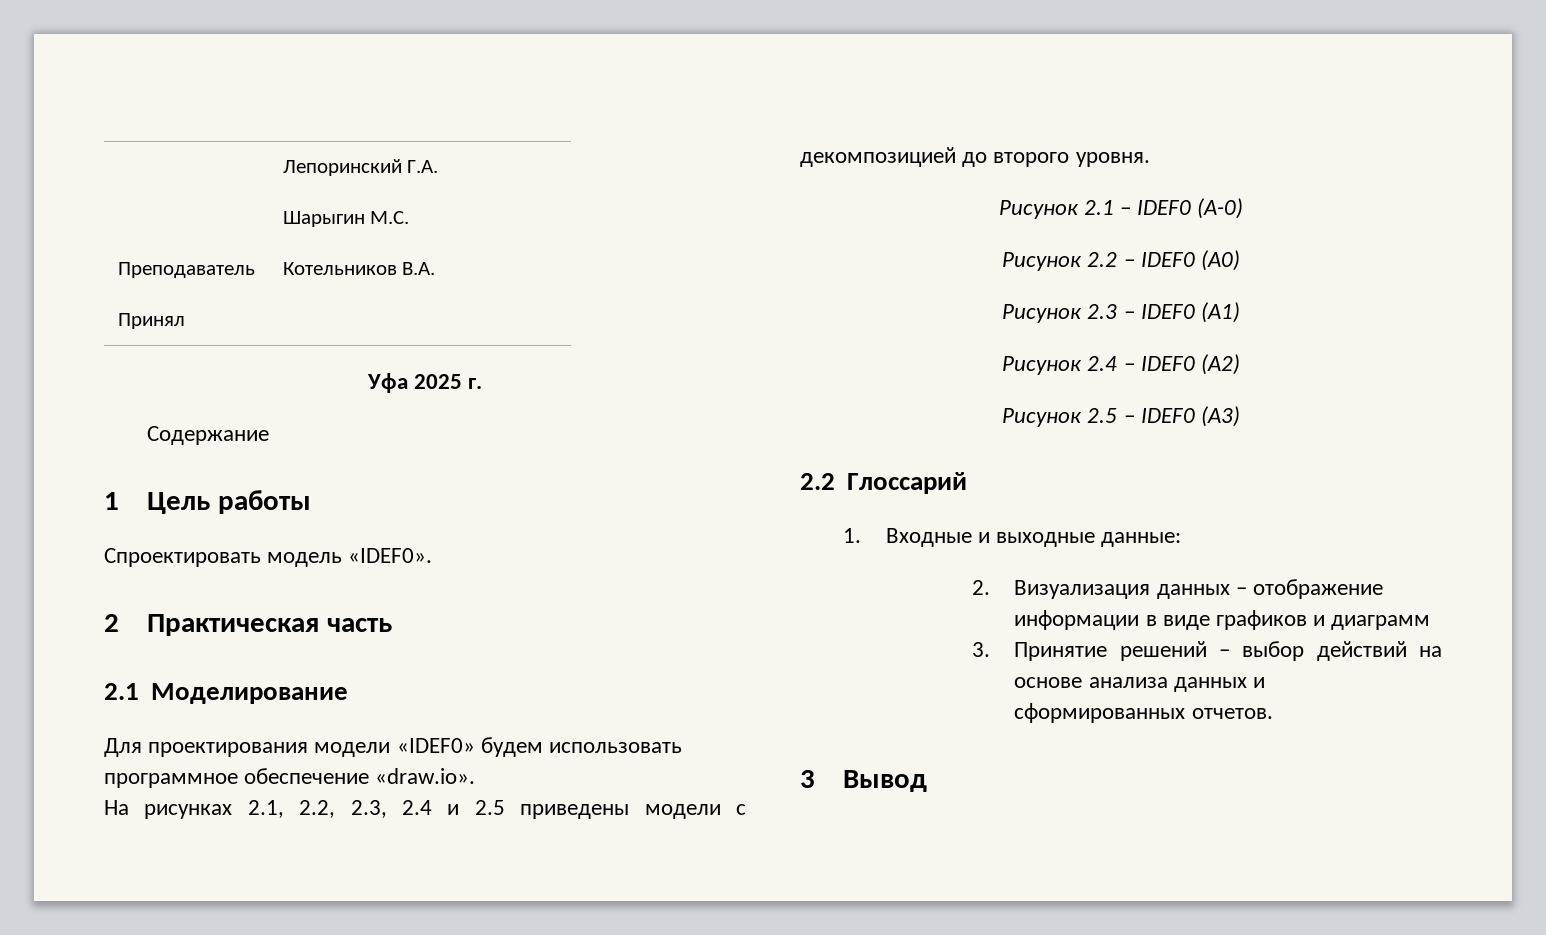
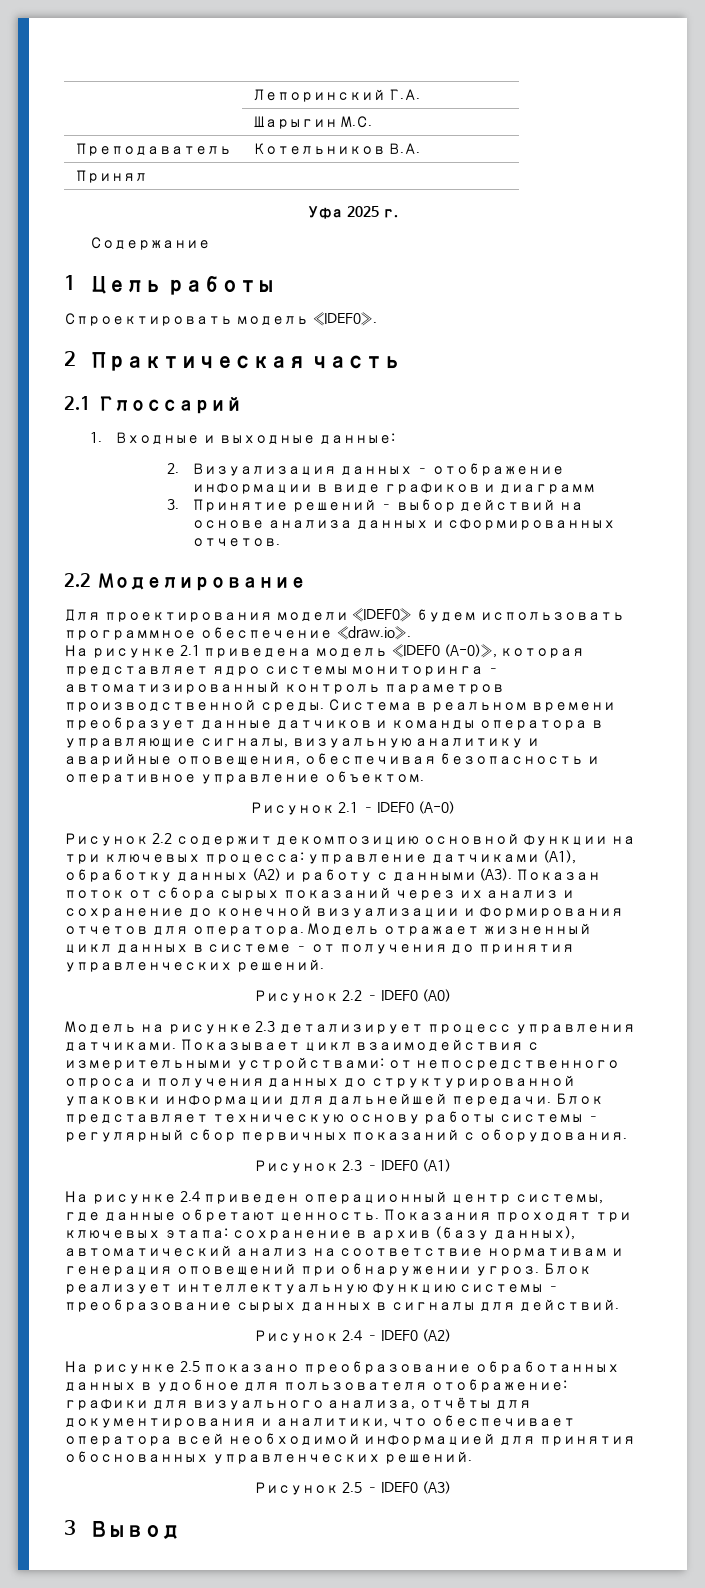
[150,683,348,704] [104,737,683,757] [104,768,476,788] [104,800,746,819] [800,147,1150,167] [998,198,1244,219] [1002,250,1240,271] [1002,302,1240,323] [1002,354,1240,375] [1002,406,1240,427] [800,473,835,490] Моделирование // Для проектирования модели «IDEF0» будем использовать программное обеспечение «draw.io». // На рисунках 2.1, 2.2, 2.3, 2.4 и 2.5 приведены модели с декомпозицией до второго уровня. // Рисунок 2.1 – IDEF0 (A-0) // Рисунок 2.2 – IDEF0 (A0) // Рисунок 2.3 – IDEF0 (A1) // Рисунок 2.4 – IDEF0 (A2) // Рисунок 2.5 – IDEF0 (A3) // 2.2 -> (91, 403) none
(1273, 713) none -> [64,573,306,591] [64,608,624,622] [64,626,411,640] [64,644,585,658] [64,666,500,676] [64,681,504,694] [64,699,615,712] [64,717,603,730] [64,738,540,748] [64,753,600,766] [64,771,424,784] [249,801,456,815] [64,833,635,846] [64,850,576,864] [64,868,601,882] [64,887,575,900] [64,905,623,918] [64,923,591,936] [64,944,575,954] [64,959,324,972] [253,989,452,1003] [64,1021,635,1034] [64,1039,540,1052] [64,1057,620,1070] [64,1075,575,1088] [64,1093,603,1106] [64,1111,599,1124] [64,1129,627,1142] [253,1159,452,1173] [64,1191,603,1204] [64,1209,631,1222] [64,1226,575,1240] [64,1245,623,1258] [64,1263,591,1276] [64,1283,560,1294] [64,1299,619,1312] [253,1329,452,1343] [64,1361,619,1374] [64,1379,567,1392] [64,1397,531,1410] [64,1415,576,1428] [64,1433,635,1446] [64,1451,472,1464] [253,1481,452,1495] // 2.2 Моделирование // Для проектирования модели «IDEF0» будем использовать программное обеспечение «draw.io». // На рисунке 2.1 приведена модель «IDEF0 (A-0)», которая представляет ядро системы мониторинга – автоматизированный контроль параметров производственной среды. Система в реальном времени преобразует данные датчиков и команды оператора в управляющие сигналы, визуальную аналитику и аварийные оповещения, обеспечивая безопасность и оперативное управление объектом. // Рисунок 2.1 – IDEF0 (A-0) // Рисунок 2.2 содержит декомпозицию основной функции на три ключевых процесса: управление датчиками (A1), обработку данных (A2) и работу с данными (A3). Показан поток от сбора сырых показаний через их анализ и сохранение до конечной визуализации и формирования отчетов для оператора. Модель отражает жизненный цикл данных в системе – от получения до принятия управленческих решений. // Рисунок 2.2 – IDEF0 (A0) // Модель на рисунке 2.3 детализирует процесс управления датчиками. Показывает цикл взаимодействия с измерительными устройствами: от непосредственного опроса и получения данных до структурированной упаковки информации для дальнейшей передачи. Блок представляет техническую основу работы системы – регулярный сбор первичных показаний с оборудования. // Рисунок 2.3 – IDEF0 (A1) // На рисунке 2.4 приведен операционный центр системы, где данные обретают ценность. Показания проходят три ключевых этапа: сохранение в архив (базу данных), автоматический анализ на соответствие нормативам и генерация оповещений при обнаружении угроз. Блок реализует интеллектуальную функцию системы – преобразование сырых данных в сигналы для действий. // Рисунок 2.4 – IDEF0 (A2) // На рисунке 2.5 показано преобразование обработанных данных в удобное для пользователя отображение: графики для визуального анализа, отчёты для документирования и аналитики, что обеспечивает оператора всей необходимой информацией для принятия обоснованных управленческих решений. // Рисунок 2.5 – IDEF0 (A3)

